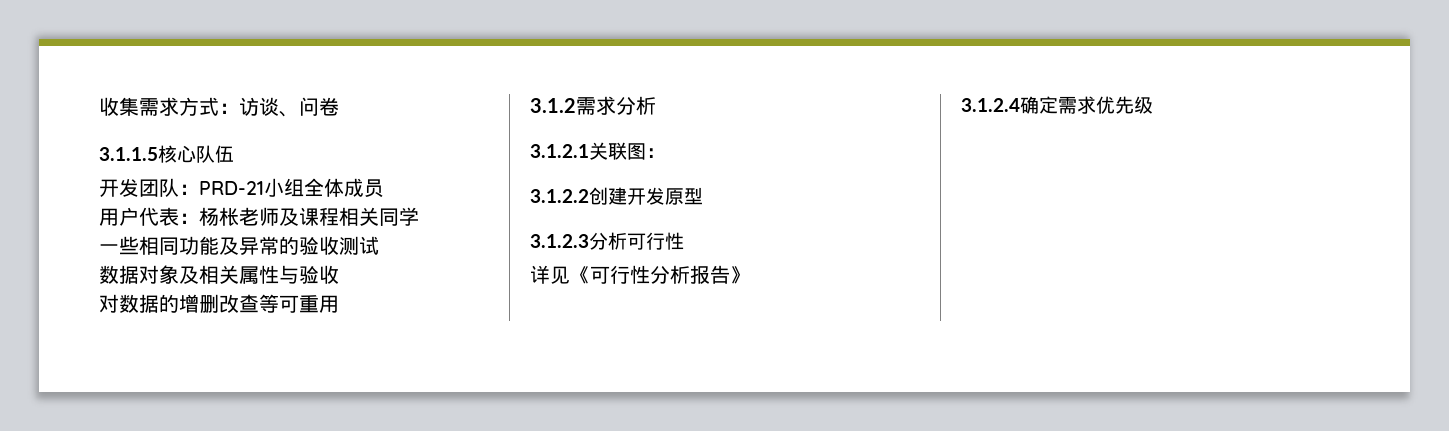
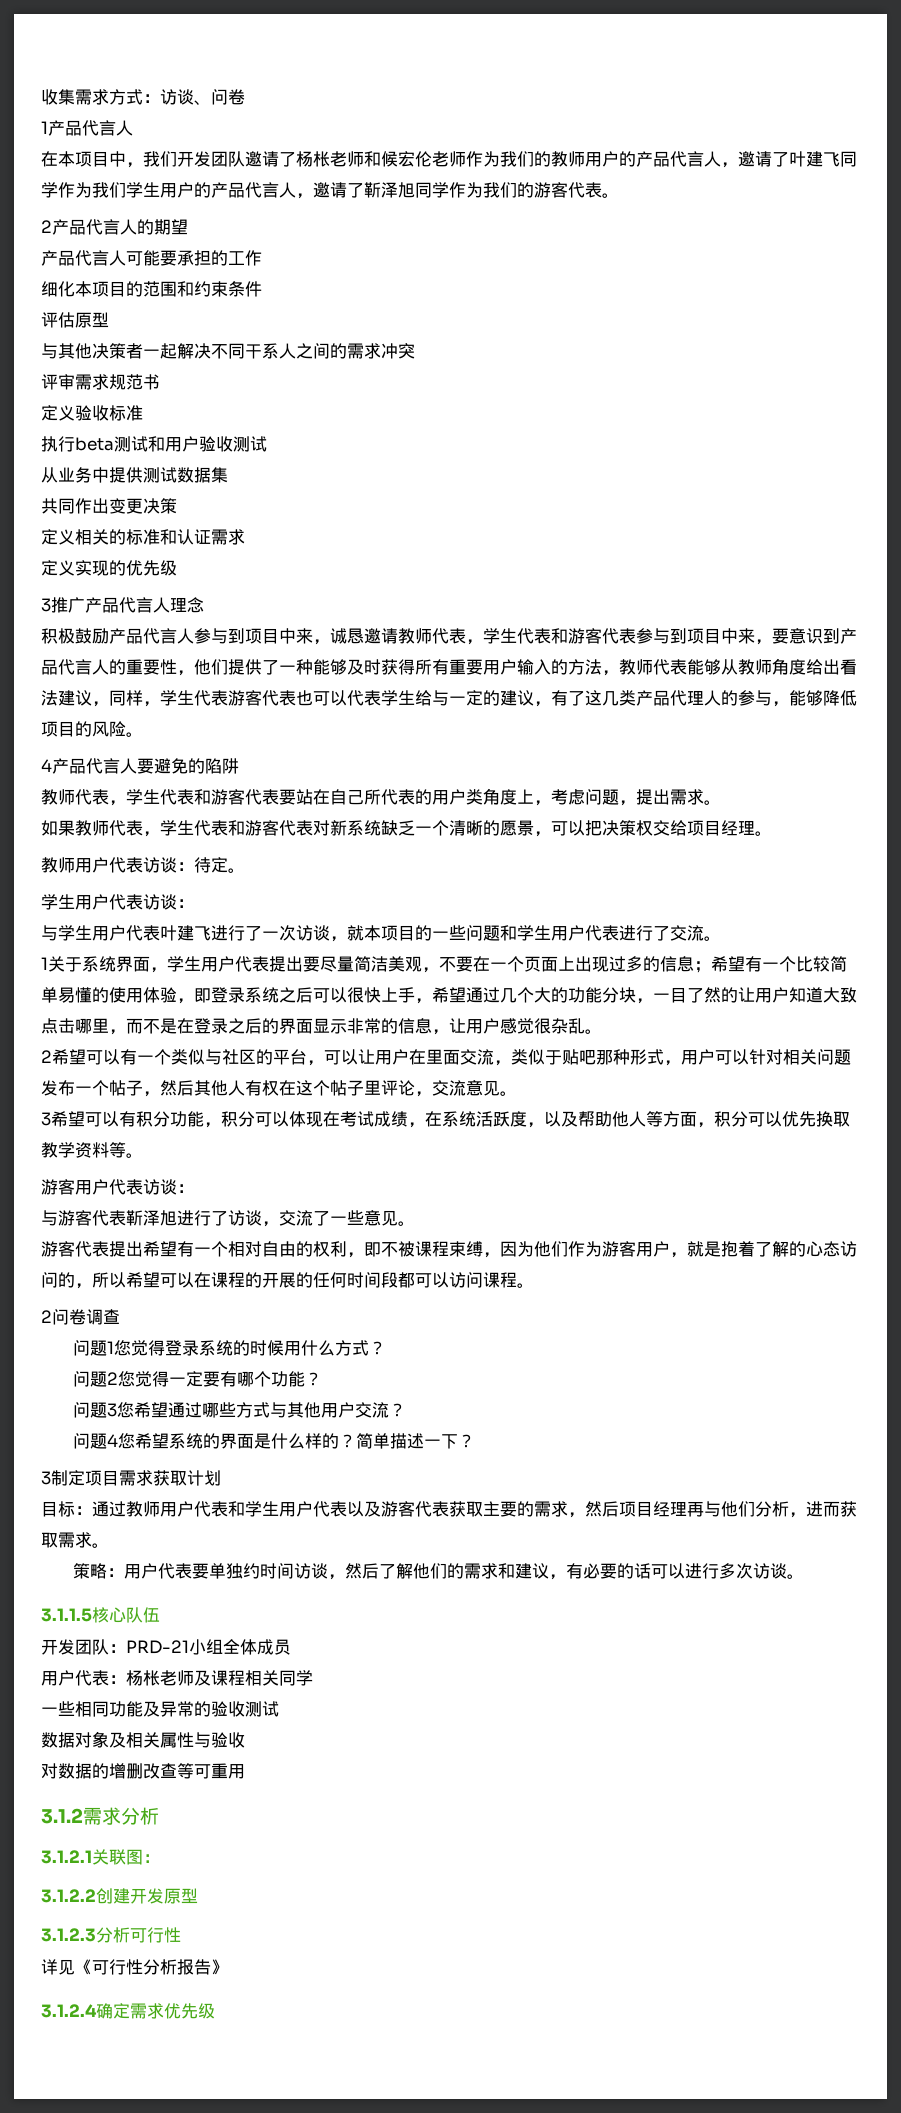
(339, 106) none -> [41,120,133,136] [41,151,857,168] [41,182,619,199] [41,219,188,235] [41,250,262,266] [41,281,262,297] [41,312,109,328] [41,343,415,359] [41,374,160,390] [41,405,143,421] [41,436,267,452] [41,467,228,483] [41,498,177,514] [41,529,245,545] [41,560,177,576] [41,597,204,613] [41,628,857,645] [41,658,857,676] [41,690,857,707] [41,721,143,737] [41,758,239,774] [41,788,721,806] [41,820,772,837] [41,857,245,873] [41,894,194,910] [41,925,721,942] [41,956,847,973] [41,987,857,1004] [41,1018,602,1035] [41,1049,851,1066] [41,1080,517,1097] [41,1111,850,1128] [41,1142,143,1158] [41,1179,194,1195] [41,1210,415,1227] [41,1241,857,1258] [41,1272,534,1289] [41,1309,120,1325] [73,1340,387,1356] [73,1371,323,1387] [73,1402,407,1418] [73,1433,476,1449] [41,1470,221,1486] [41,1501,857,1518] [41,1532,109,1548] [73,1563,805,1580] // 1产品代言人 // 在本项目中，我们开发团队邀请了杨枨老师和候宏伦老师作为我们的教师用户的产品代言人，邀请了叶建飞同学作为我们学生用户的产品代言人，邀请了靳泽旭同学作为我们的游客代表。 // 2产品代言人的期望 // 产品代言人可能要承担的工作 // 细化本项目的范围和约束条件 // 评估原型 // 与其他决策者一起解决不同干系人之间的需求冲突 // 评审需求规范书 // 定义验收标准 // 执行beta测试和用户验收测试 // 从业务中提供测试数据集 // 共同作出变更决策 // 定义相关的标准和认证需求 // 定义实现的优先级 // 3推广产品代言人理念 // 积极鼓励产品代言人参与到项目中来，诚恳邀请教师代表，学生代表和游客代表参与到项目中来，要意识到产品代言人的重要性，他们提供了一种能够及时获得所有重要用户输入的方法，教师代表能够从教师角度给出看法建议，同样，学生代表游客代表也可以代表学生给与一定的建议，有了这几类产品代理人的参与，能够降低项目的风险。 // 4产品代言人要避免的陷阱 // 教师代表，学生代表和游客代表要站在自己所代表的用户类角度上，考虑问题，提出需求。 // 如果教师代表，学生代表和游客代表对新系统缺乏一个清晰的愿景，可以把决策权交给项目经理。 // 教师用户代表访谈：待定。 // 学生用户代表访谈： // 与学生用户代表叶建飞进行了一次访谈，就本项目的一些问题和学生用户代表进行了交流。 // 1关于系统界面，学生用户代表提出要尽量简洁美观，不要在一个页面上出现过多的信息；希望有一个比较简单易懂的使用体验，即登录系统之后可以很快上手，希望通过几个大的功能分块，一目了然的让用户知道大致点击哪里，而不是在登录之后的界面显示非常的信息，让用户感觉很杂乱。 // 2希望可以有一个类似与社区的平台，可以让用户在里面交流，类似于贴吧那种形式，用户可以针对相关问题发布一个帖子，然后其他人有权在这个帖子里评论，交流意见。 // 3希望可以有积分功能，积分可以体现在考试成绩，在系统活跃度，以及帮助他人等方面，积分可以优先换取教学资料等。 // 游客用户代表访谈： // 与游客代表靳泽旭进行了访谈，交流了一些意见。 // 游客代表提出希望有一个相对自由的权利，即不被课程束缚，因为他们作为游客用户，就是抱着了解的心态访问的，所以希望可以在课程的开展的任何时间段都可以访问课程。 // 2问卷调查 // 问题1您觉得登录系统的时候用什么方式？ // 问题2您觉得一定要有哪个功能？ // 问题3您希望通过哪些方式与其他用户交流？ // 问题4您希望系统的界面是什么样的？简单描述一下？ // 3制定项目需求获取计划 // 目标：通过教师用户代表和学生用户代表以及游客代表获取主要的需求，然后项目经理再与他们分析，进而获取需求。 // 策略：用户代表要单独约时间访谈，然后了解他们的需求和建议，有必要的话可以进行多次访谈。

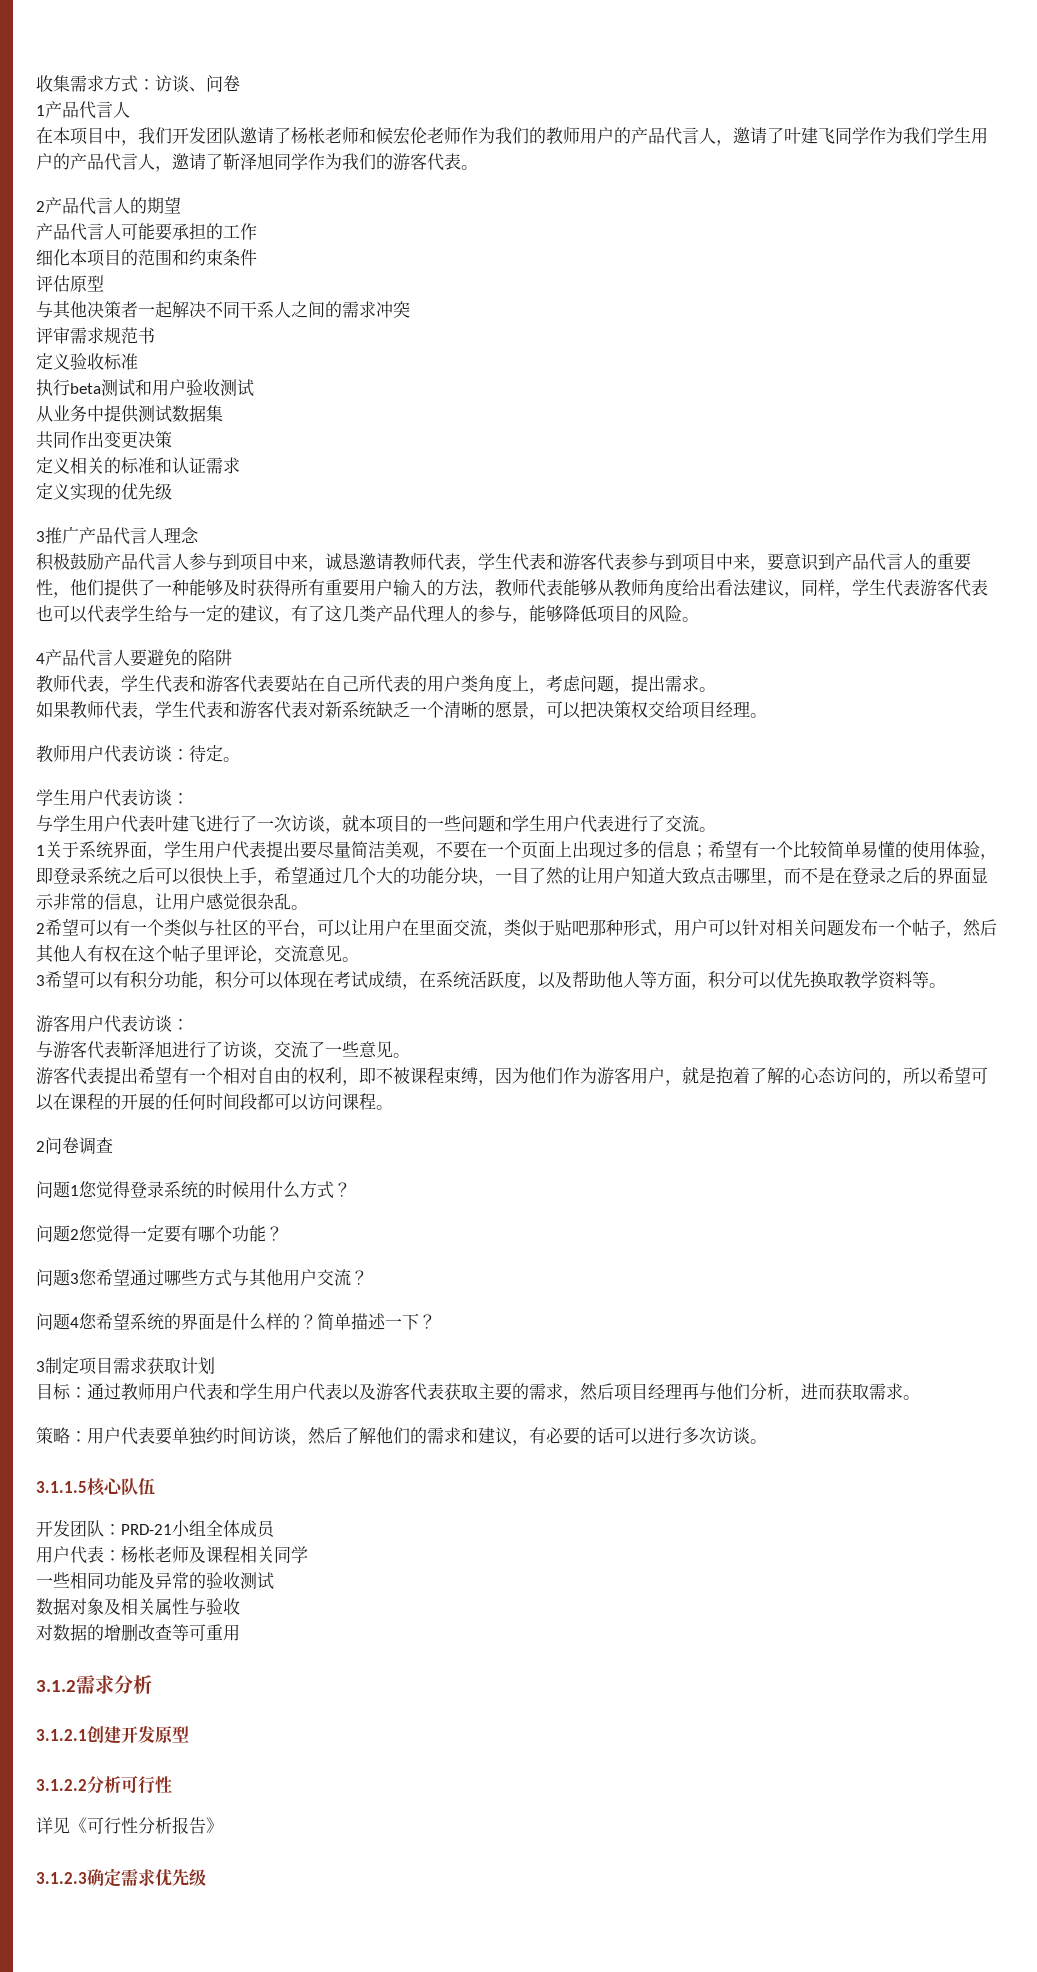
[92,1849,160,1865] [41,1889,96,1903] 关联图： // 3.1.2.2 -> (87, 1735) none
[41,1928,96,1942] 3.1.2.3 -> [36,1779,87,1791] 3.1.2.2
[41,2004,97,2018] 3.1.2.4 -> [36,1872,87,1884] 3.1.2.3

